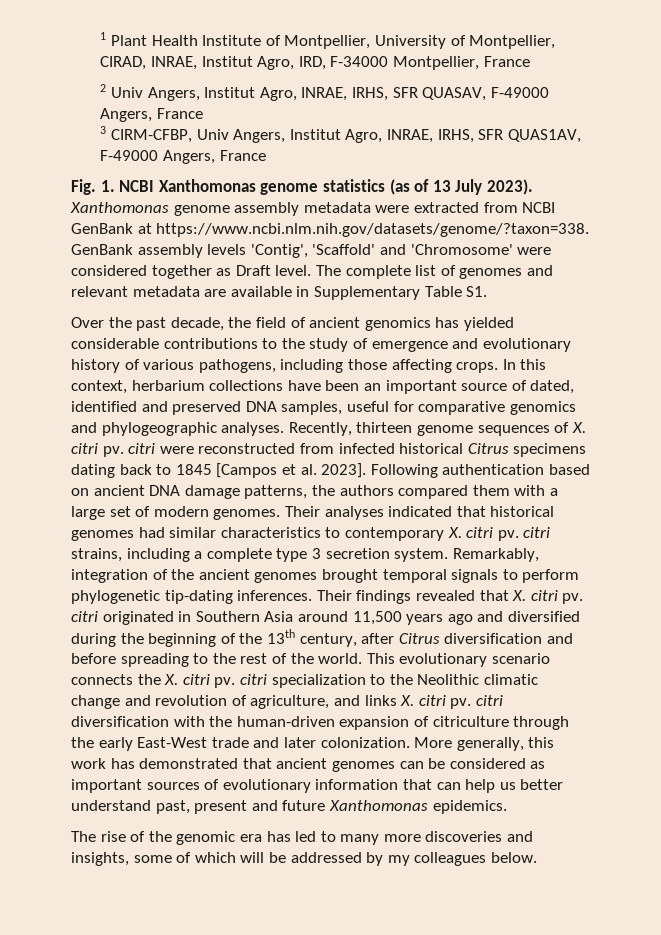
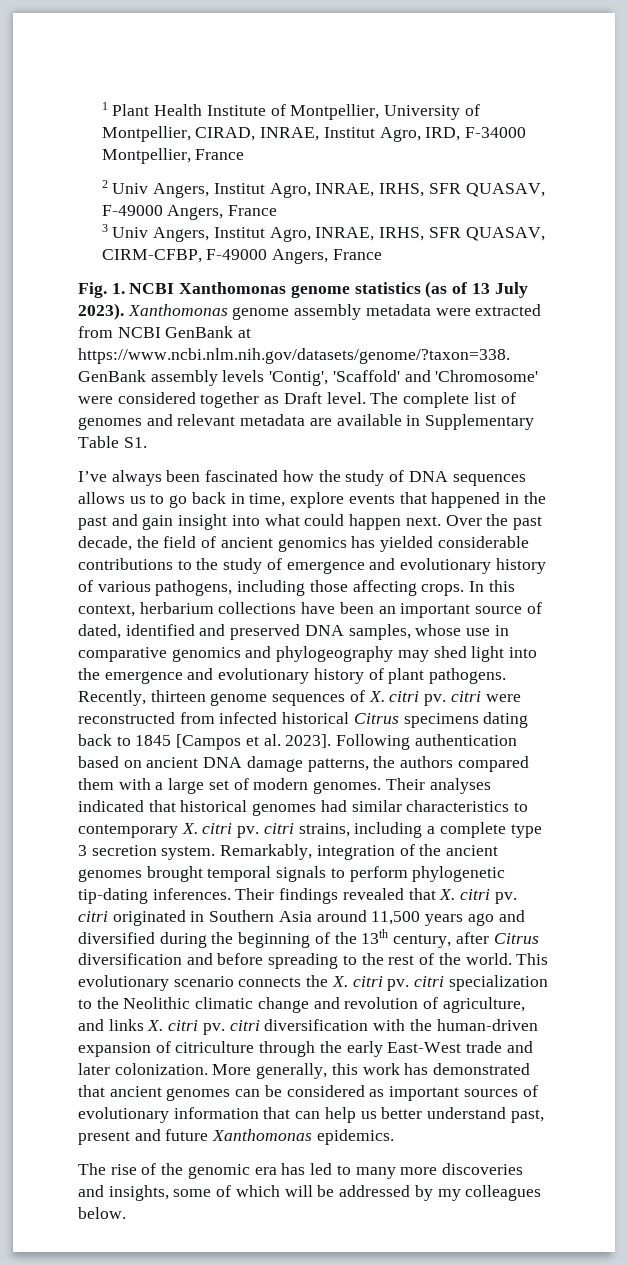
[111,129,581,143] CIRM-CFBP, Univ Angers, Institut Agro, INRAE, IRHS, SFR QUAS1AV, -> [112,227,545,242] [101,249,202,263] Univ Angers, Institut Agro, INRAE, IRHS, SFR QUASAV, CIRM-CFBP,
(488, 291) none -> [78,470,526,486] [78,492,546,508] [78,514,441,530] I’ve always been fascinated how the study of DNA sequences allows us to go back in time, explore events that happened in the past and gain insight into what could happen next.
[346,401,576,415] [71,422,285,436] useful for comparative genomics and phylogeographic analyses. -> [415,624,509,636] [78,646,538,662] [78,668,507,684] whose use in comparative genomics and phylogeography may shed light into the emergence and evolutionary history of plant pathogens.

